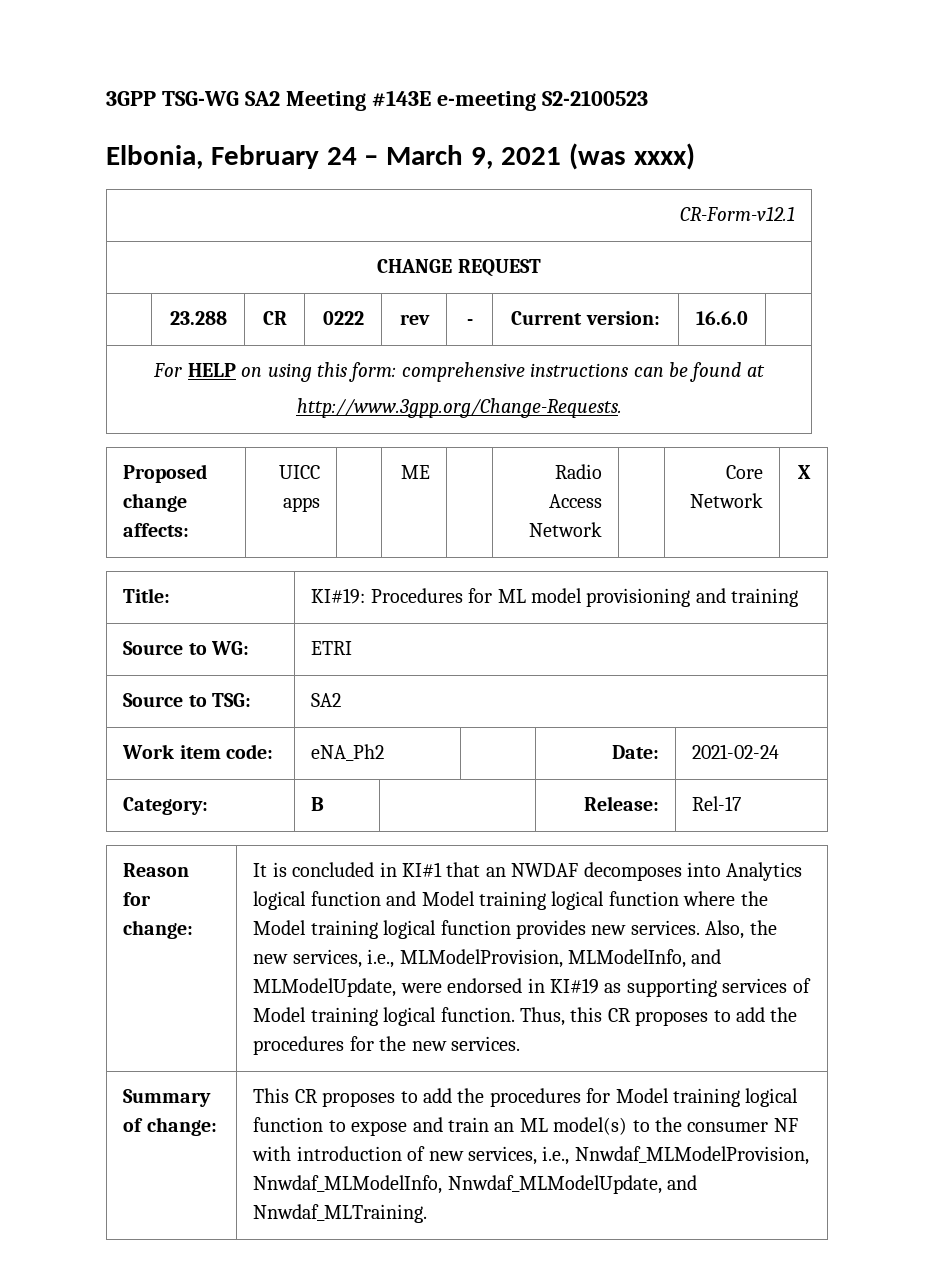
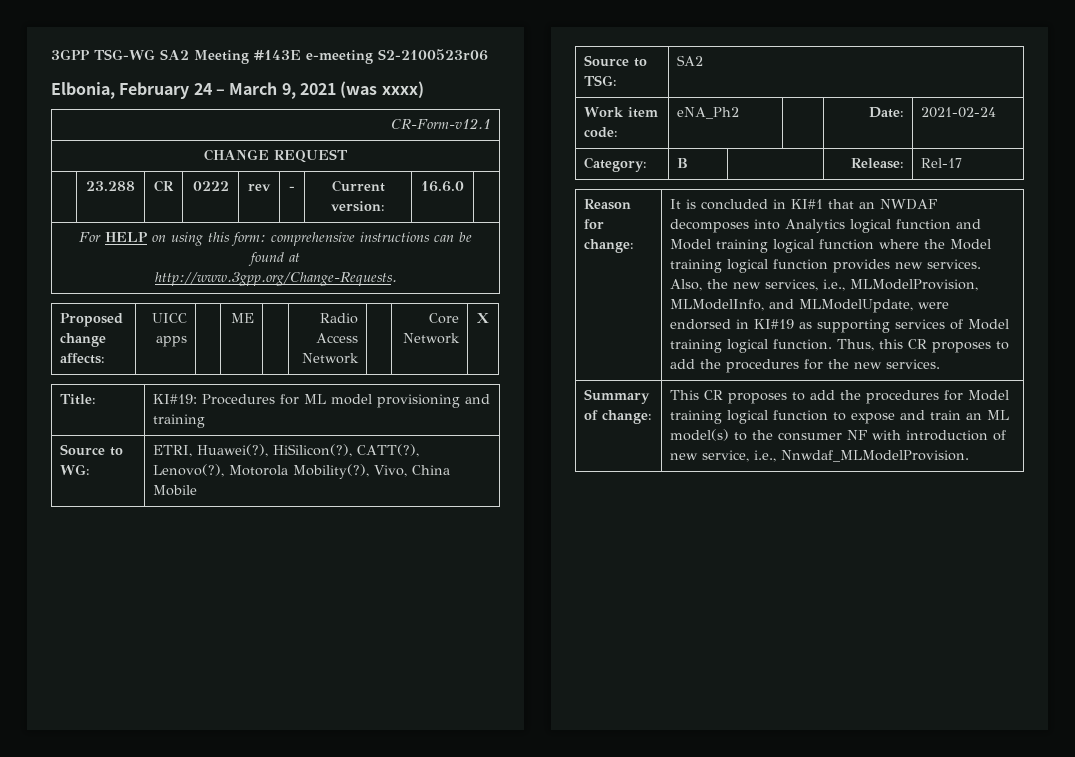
[541,90,648,106] S2-2100523 -> [378,49,488,61] S2-2100523r06
[311,641,353,655] ETRI -> [153,444,420,457] [153,464,451,479] [153,485,198,496] ETRI, Huawei(?), HiSilicon(?), CATT(?), Lenovo(?), Motorola Mobility(?), Vivo, China Mobile
[468,1146,809,1165] [253,1175,698,1194] [253,1204,428,1223] services, i.e., Nnwdaf_MLModelProvision, Nnwdaf_MLModelInfo, Nnwdaf_MLModelUpdate, and Nnwdaf_MLTraining. -> [702,450,970,462] service, i.e., Nnwdaf_MLModelProvision.

